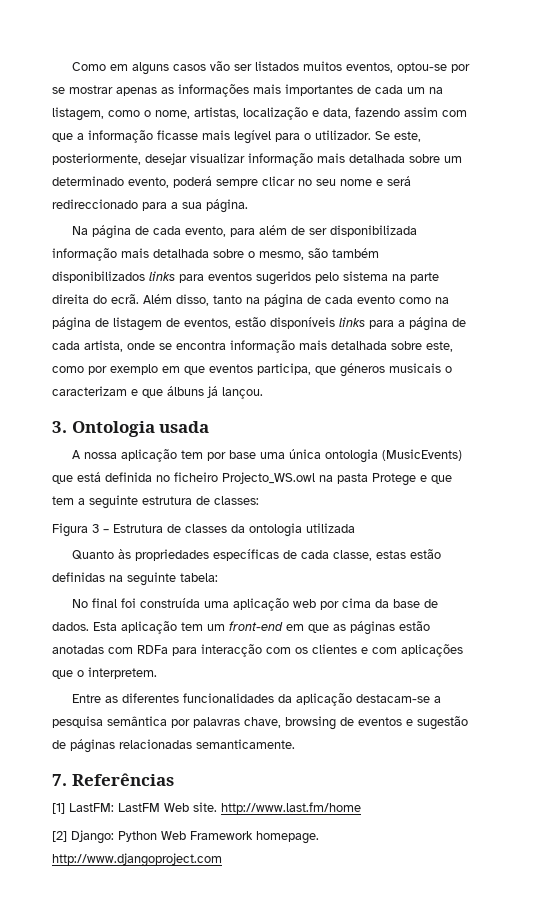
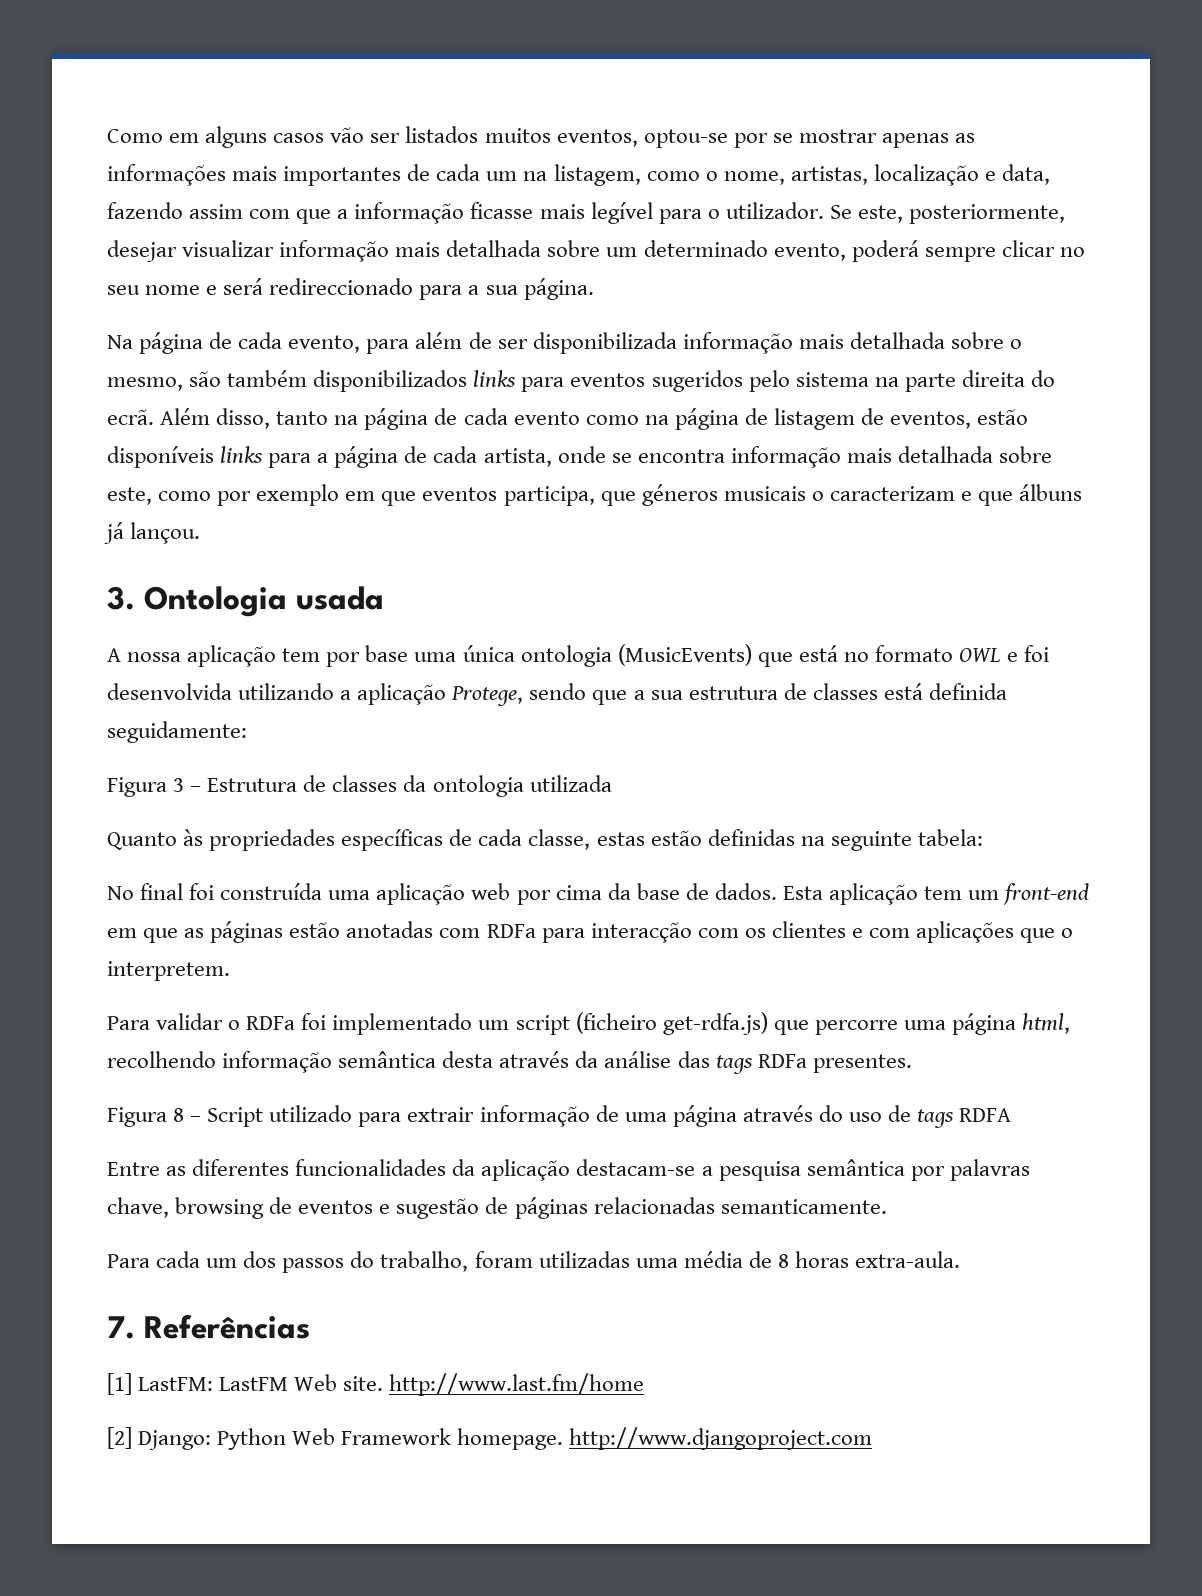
[105,472,452,486] [52,495,259,509] definida no ficheiro Projecto_WS.owl na pasta Protege e que tem a seguinte estrutura de classes: -> [843,645,1050,662] [107,683,1007,706] [107,721,247,743] no formato OWL e foi desenvolvida utilizando a aplicação Protege, sendo que a sua estrutura de classes está definida seguidamente:
(157, 673) none -> [107,1012,1071,1035] [107,1051,912,1074] [107,1105,1012,1128] // Para validar o RDFa foi implementado um script (ficheiro get-rdfa.js) que percorre uma página html, recolhendo informação semântica desta através da análise das tags RDFa presentes. // Figura 8 – Script utilizado para extrair informação de uma página através do uso de tags RDFA
(295, 744) none -> [107,1251,961,1273] // Para cada um dos passos do trabalho, foram utilizadas uma média de 8 horas extra-aula.

